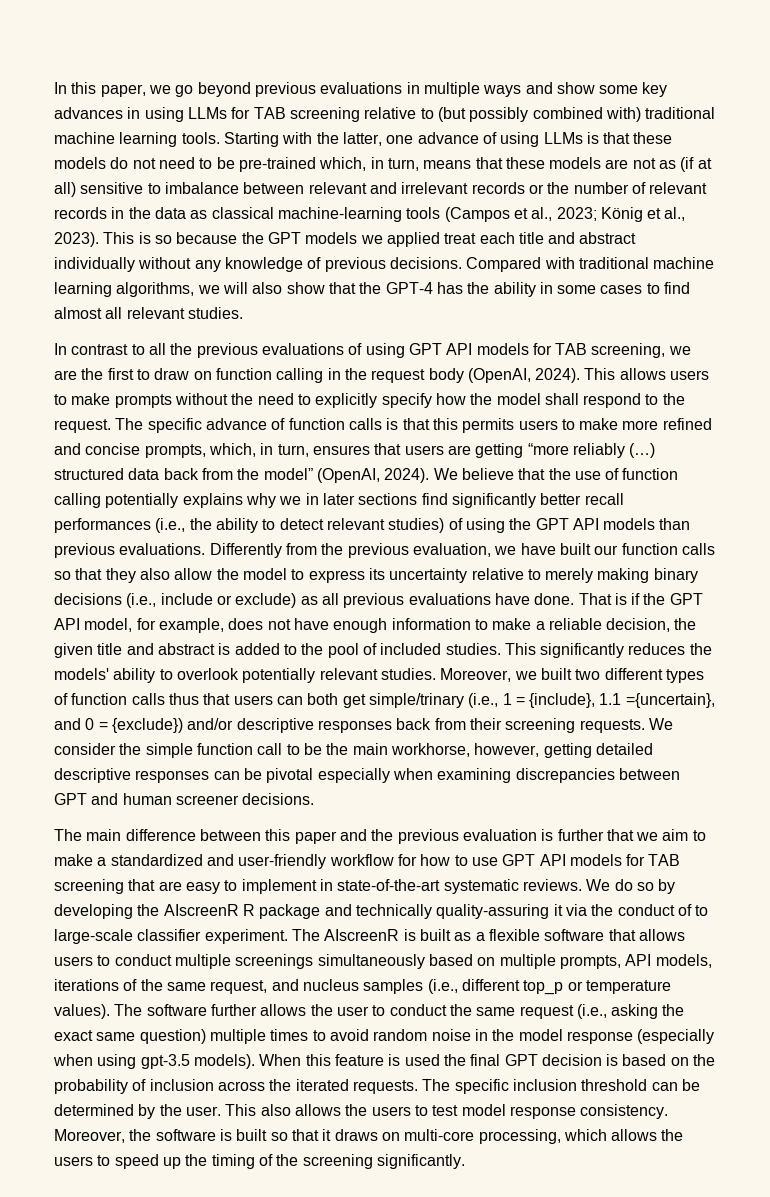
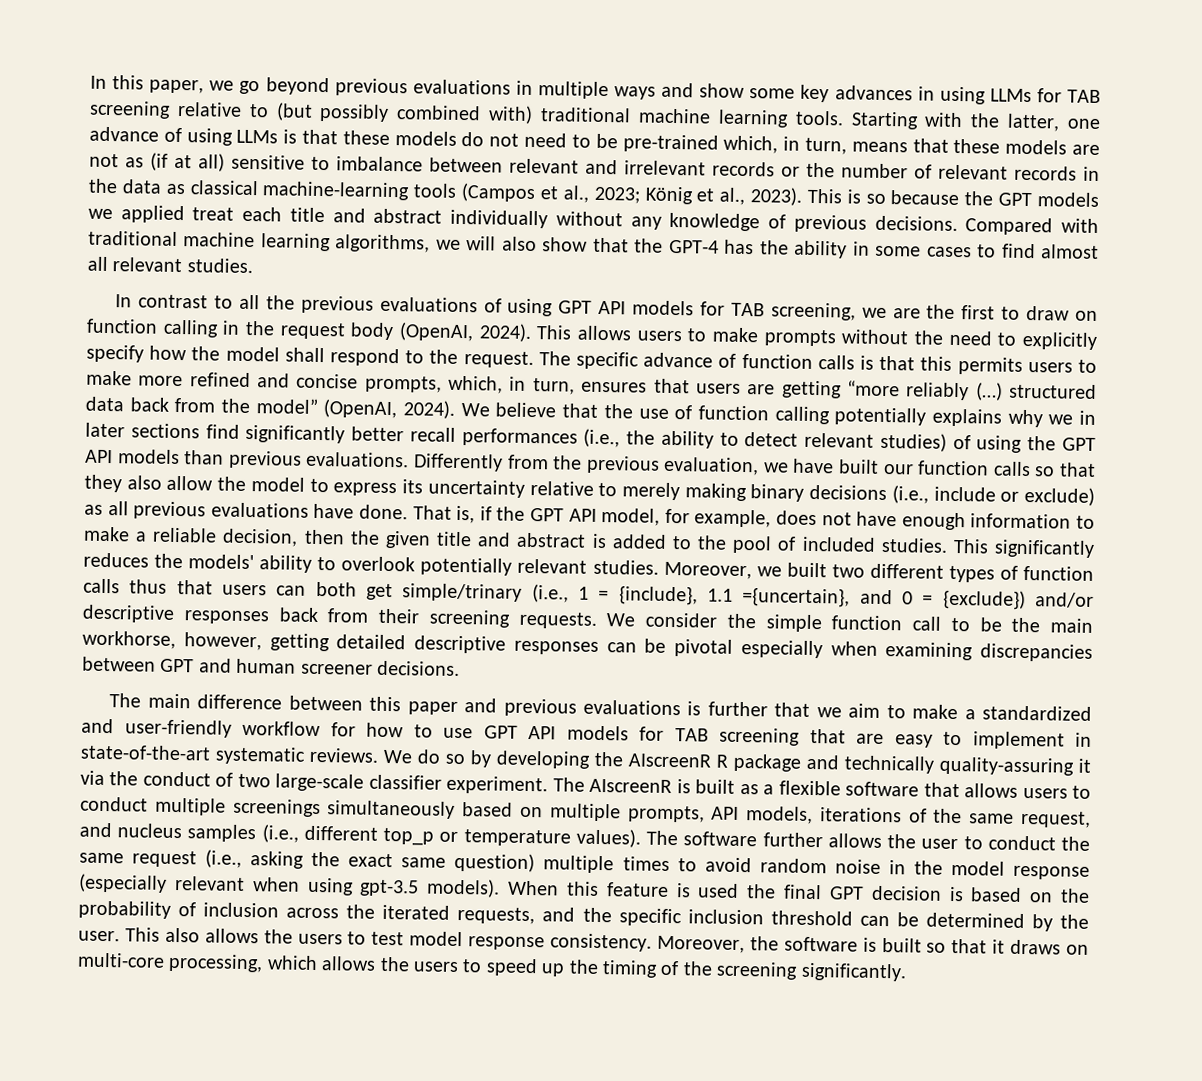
[614,593,627,605] is -> [456,505,476,524] is,
(671, 625) none -> [303,529,345,545] then
[371,829,537,844] the previous evaluation -> [503,698,681,717] previous evaluations
[695,905,709,916] to -> [237,773,271,788] two
(715, 1036) none -> [174,876,245,891] relevant
[352,1079,451,1094] requests. The -> [457,907,612,925] requests, and the

